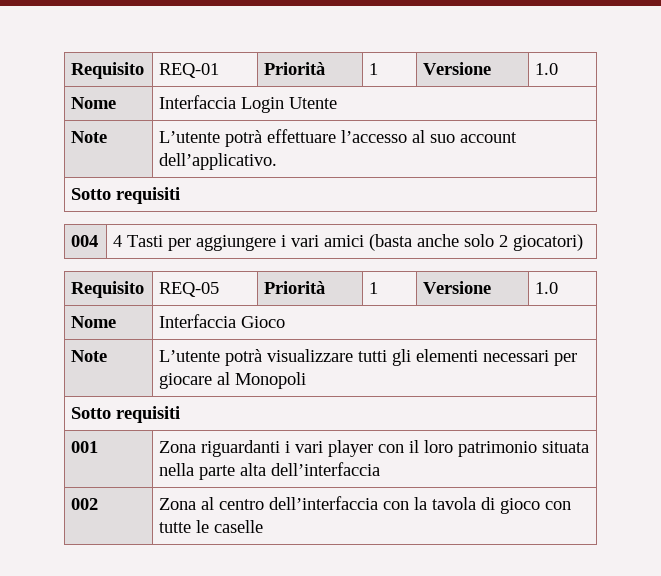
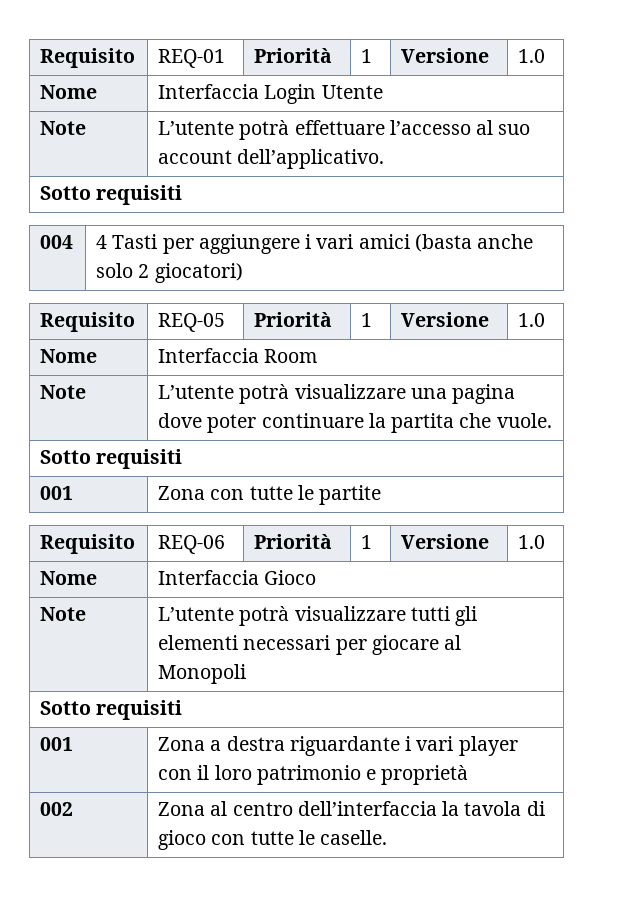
(559, 288) none -> [40,349,98,363] [158,348,318,363] [40,385,87,399] [158,384,516,404] [158,413,552,433] [40,449,183,469] [40,486,74,500] [158,485,382,505] [40,534,136,554] [158,535,226,554] [254,534,333,549] [361,535,373,549] [401,534,490,549] [518,535,546,549] // Nome | Interfaccia Room // Note | L’utente potrà visualizzare una pagina dove poter continuare la partita che vuole. // Sotto requisiti // 001 | Zona con tutte le partite // Requisito | REQ-06 | Priorità | 1 | Versione | 1.0
[201,440,281,457] riguardanti -> [210,736,400,756] a destra riguardante
[542,441,590,453] [159,462,381,480] situata nella parte alta dell’interfaccia -> [366,765,469,785] e proprietà
[383,501,410,510] con -> (437, 808) none
[214,520,264,533] caselle -> [320,830,388,845] caselle.

